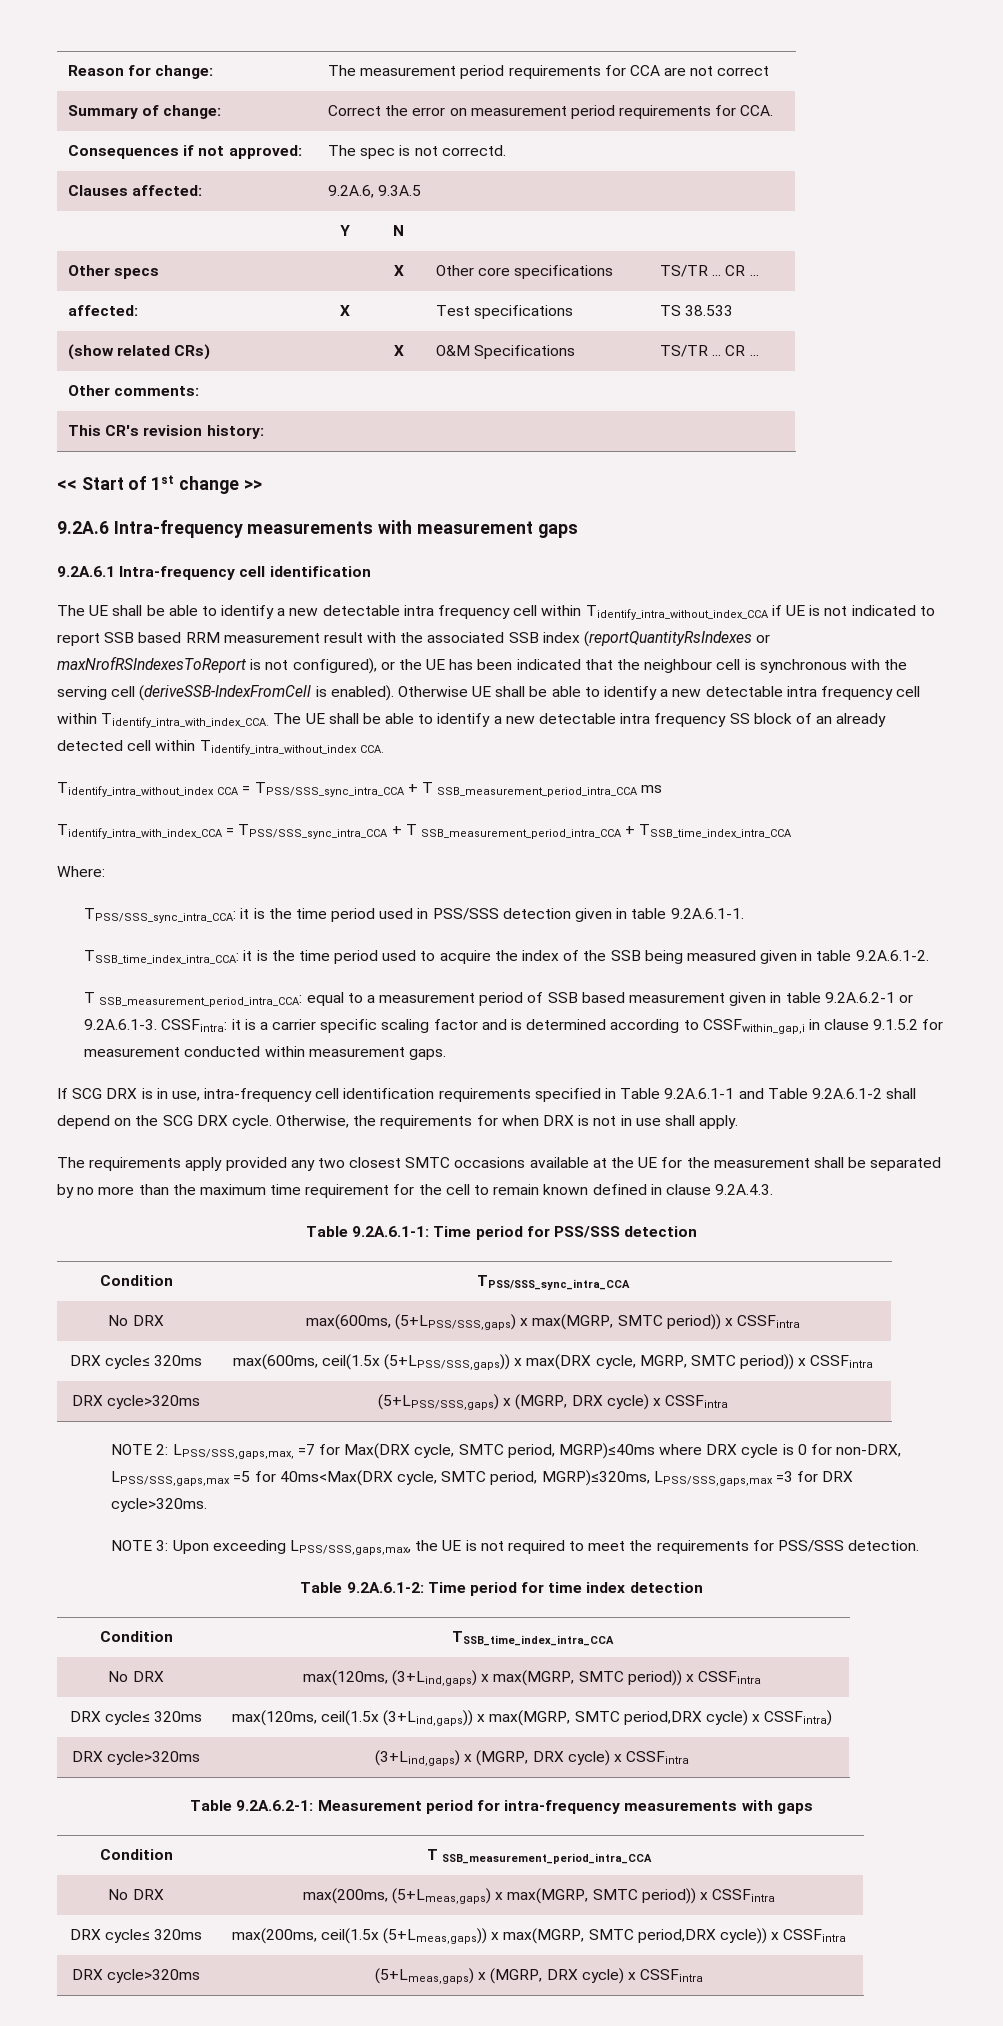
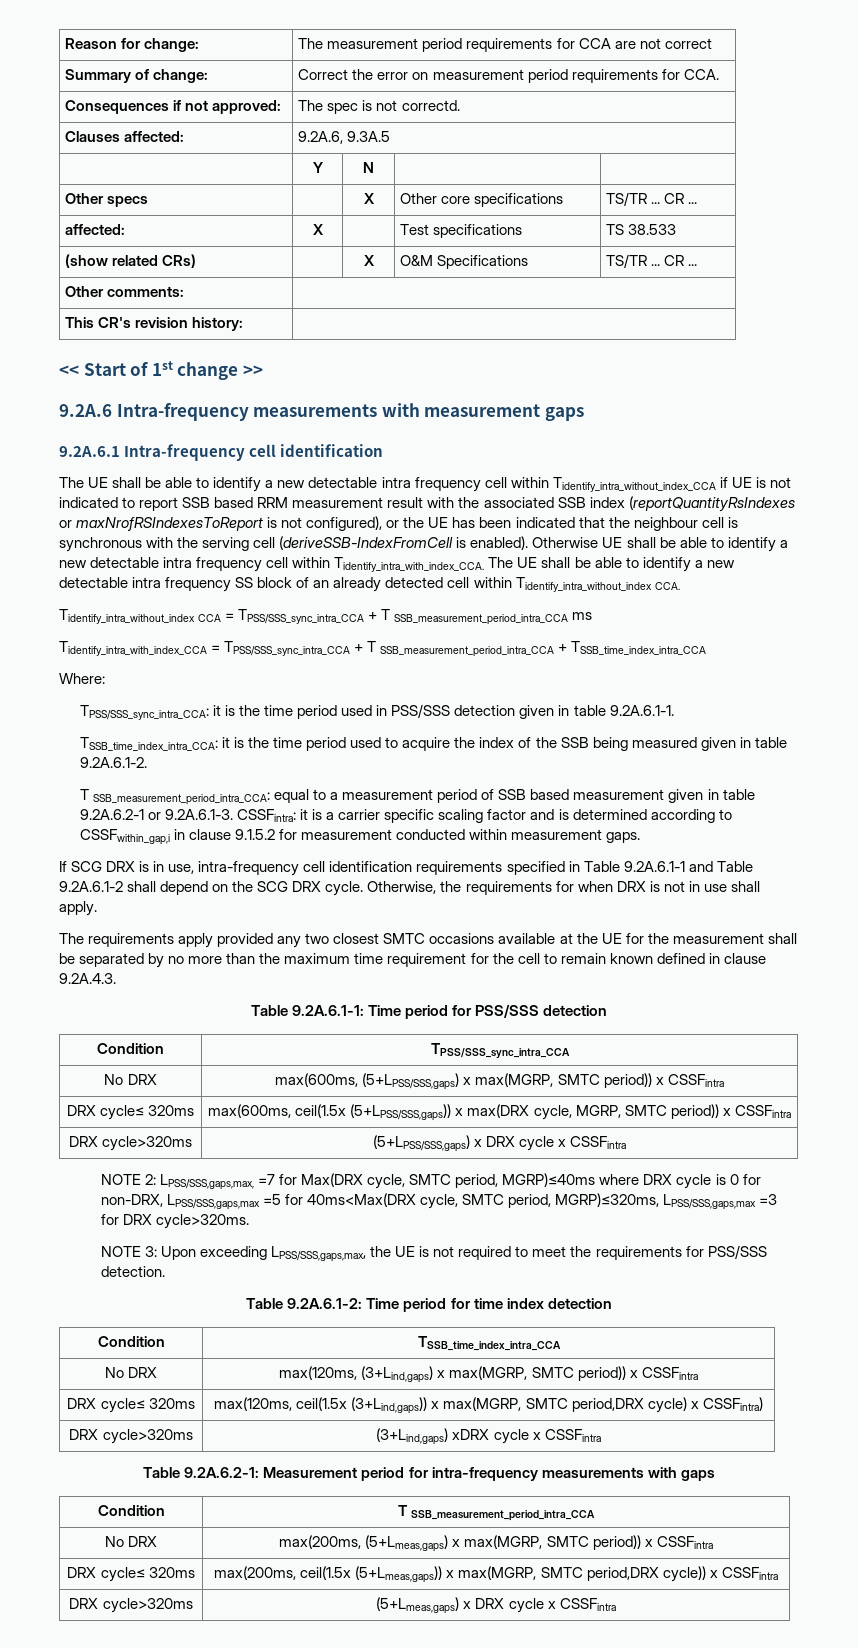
[515,1394,649,1410] (MGRP, DRX cycle) -> [485,1136,555,1151] DRX cycle
[464,1750,610,1766] x (MGRP, DRX cycle) -> [452,1429,529,1444] xDRX cycle
[490,1968,624,1984] (MGRP, DRX cycle) -> [475,1598,544,1613] DRX cycle

